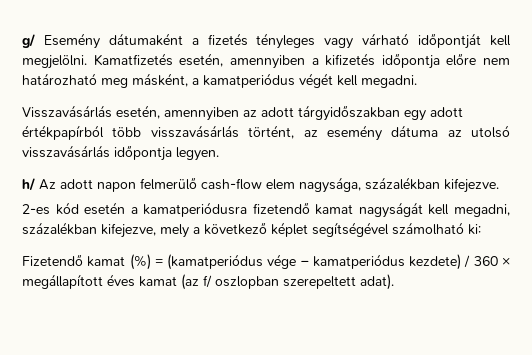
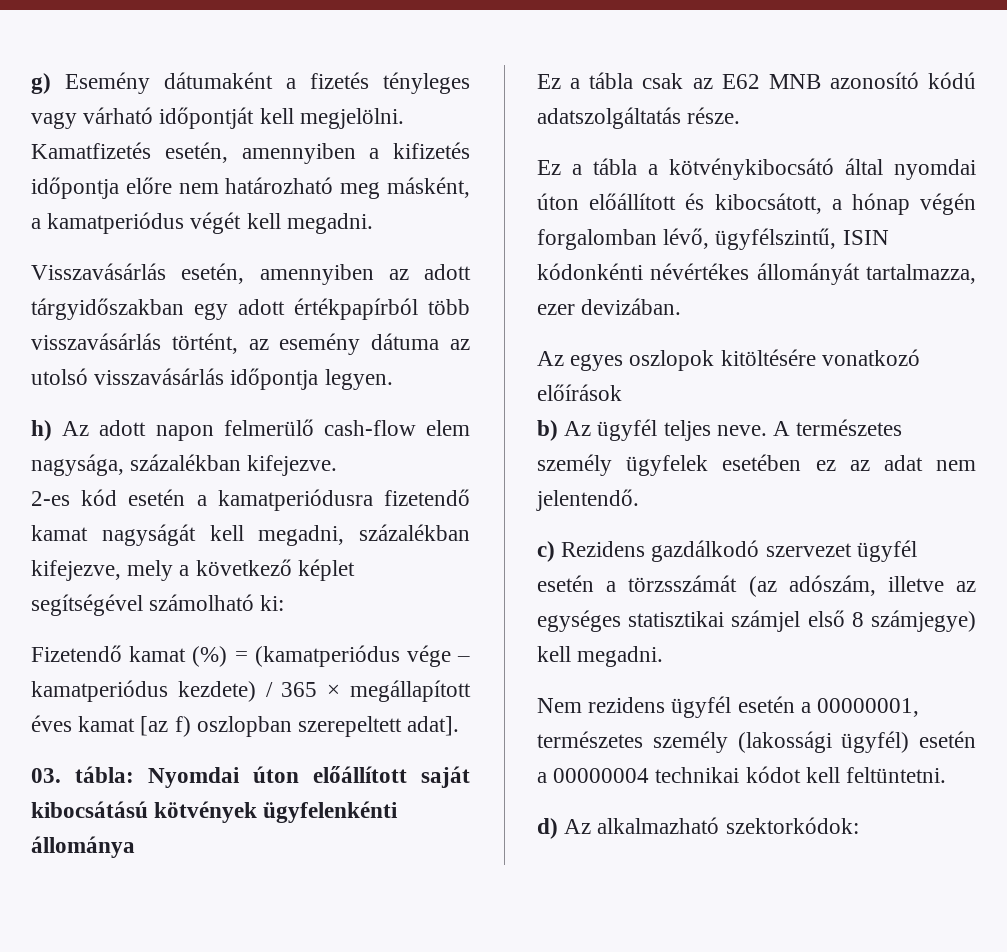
[22,34,35,48] g/ -> [31,73,51,94] g)
[22,178,35,191] h/ -> [31,420,52,441] h)
[473,256,498,266] 360 -> [281,682,318,697] 365
[181,274,394,290] (az f/ oszlopban szerepeltett adat). -> [140,716,460,737] [31,766,470,788] [31,801,399,823] [31,836,135,858] [537,72,976,89] [537,107,741,129] [537,158,976,180] [537,193,976,215] [537,228,889,250] [537,263,976,285] [537,298,682,315] [537,349,920,371] [537,384,622,401] [537,419,903,441] [537,454,977,476] [536,489,639,511] [537,540,917,562] [537,575,976,597] [537,610,976,632] [537,646,664,667] [537,696,920,718] [537,731,976,753] [537,766,947,783] [537,817,859,839] [az f) oszlopban szerepeltett adat]. // 03. tábla: Nyomdai úton előállított saját kibocsátású kötvények ügyfelenkénti állománya // Ez a tábla csak az E62 MNB azonosító kódú adatszolgáltatás része. // Ez a tábla a kötvénykibocsátó által nyomdai úton előállított és kibocsátott, a hónap végén forgalomban lévő, ügyfélszintű, ISIN kódonkénti névértékes állományát tartalmazza, ezer devizában. // Az egyes oszlopok kitöltésére vonatkozó előírások // b) Az ügyfél teljes neve. A természetes személy ügyfelek esetében ez az adat nem jelentendő. // c) Rezidens gazdálkodó szervezet ügyfél esetén a törzsszámát (az adószám, illetve az egységes statisztikai számjel első 8 számjegye) kell megadni. // Nem rezidens ügyfél esetén a 00000001, természetes személy (lakossági ügyfél) esetén a 00000004 technikai kódot kell feltüntetni. // d) Az alkalmazható szektorkódok:

